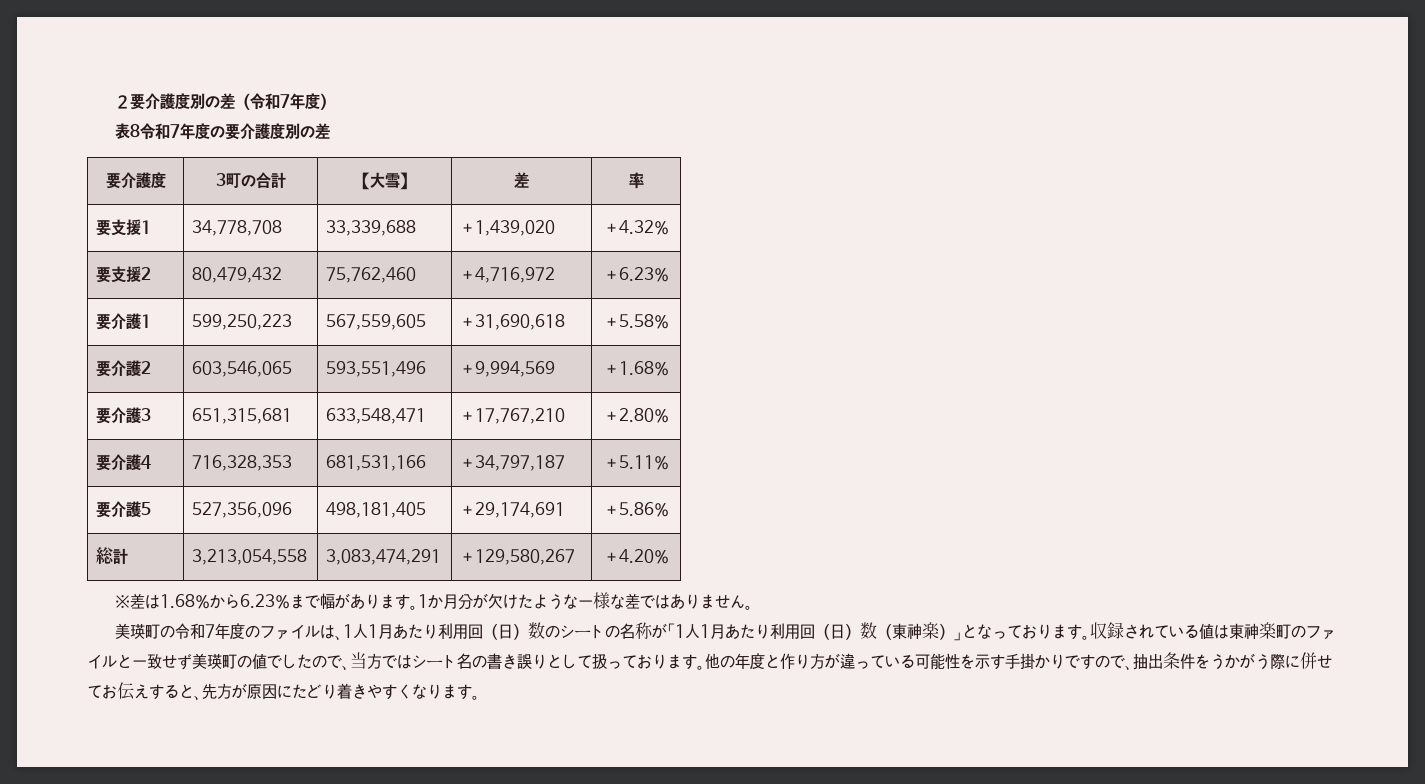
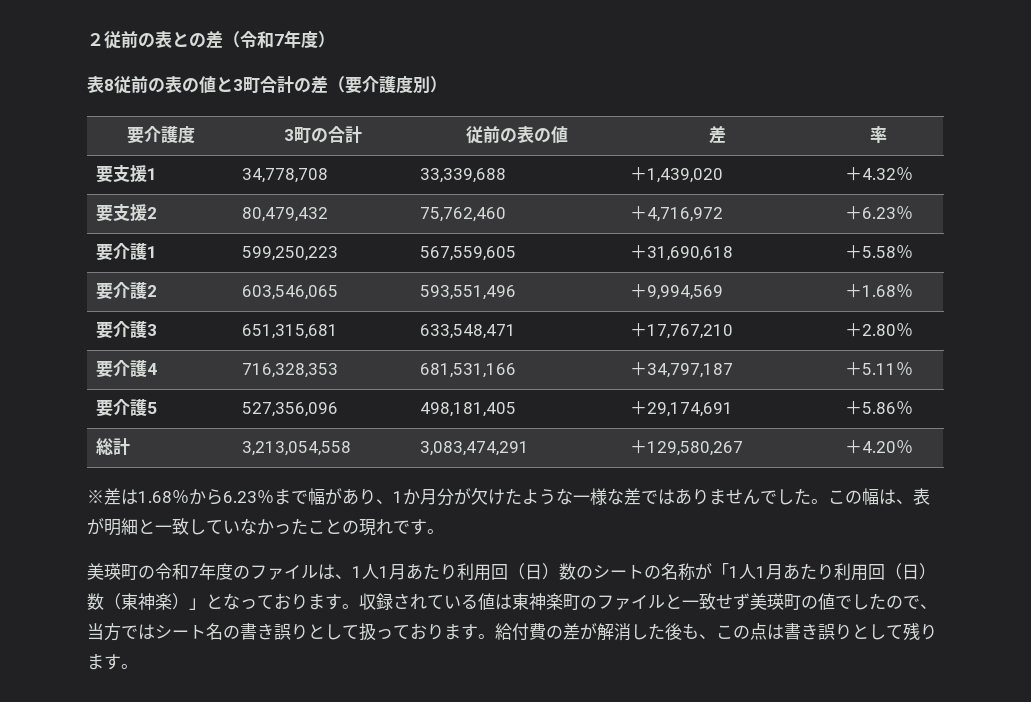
[114,93,205,110] ２要介護度別 -> [87,31,189,49] ２従前の表と
[139,123,330,140] 令和7年度の要介護度別の差 -> [114,76,447,94] 従前の表の値と3町合計の差（要介護度別）
[361,172,408,190] 【大雪】 -> [465,126,568,144] 従前の表の値
[379,594,418,610] ます。 -> [376,499,393,504] 、
(745, 602) none -> [760,488,930,505] [87,518,427,536] でした。この幅は、表が明細と一致していなかったことの現れです
[705,652,1332,671] [87,682,427,701] 他の年度と作り方が違っている可能性を示す手掛かりですので、抽出条件をうかがう際に併せてお伝えすると、先方が原因にたどり着きやすくな -> [495,623,920,641] 給付費の差が解消した後も、この点は書き誤りとして残

